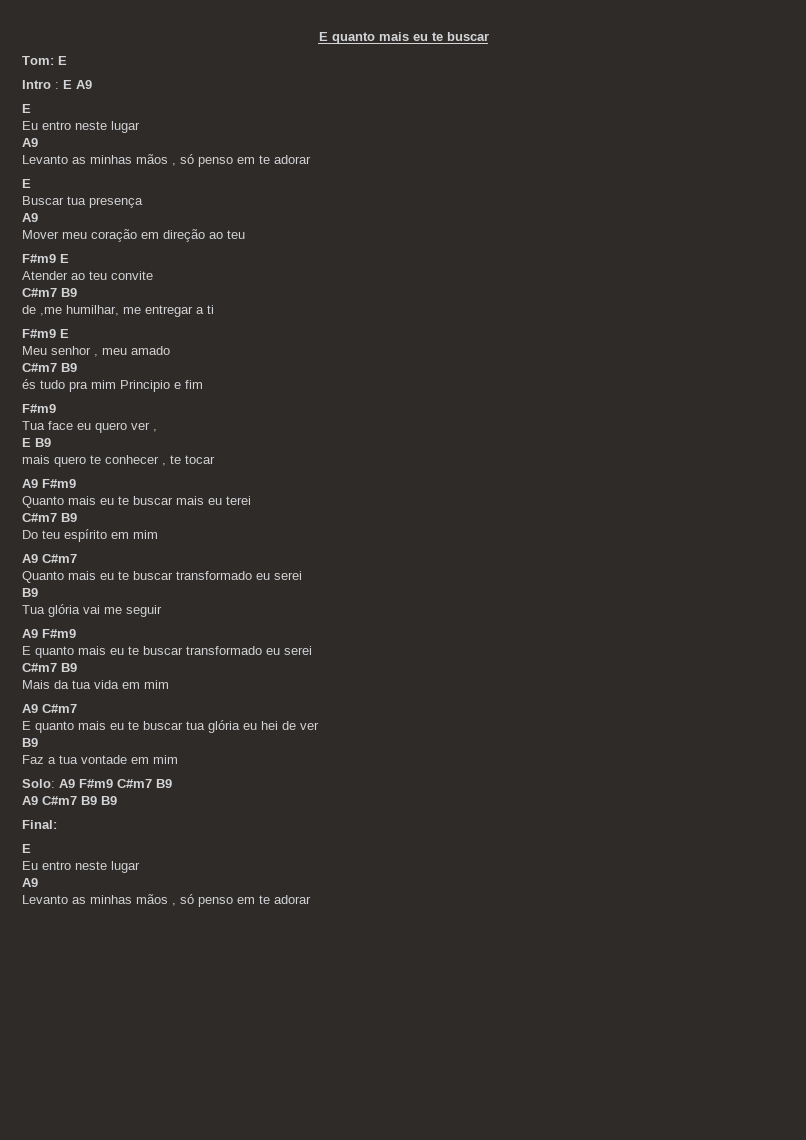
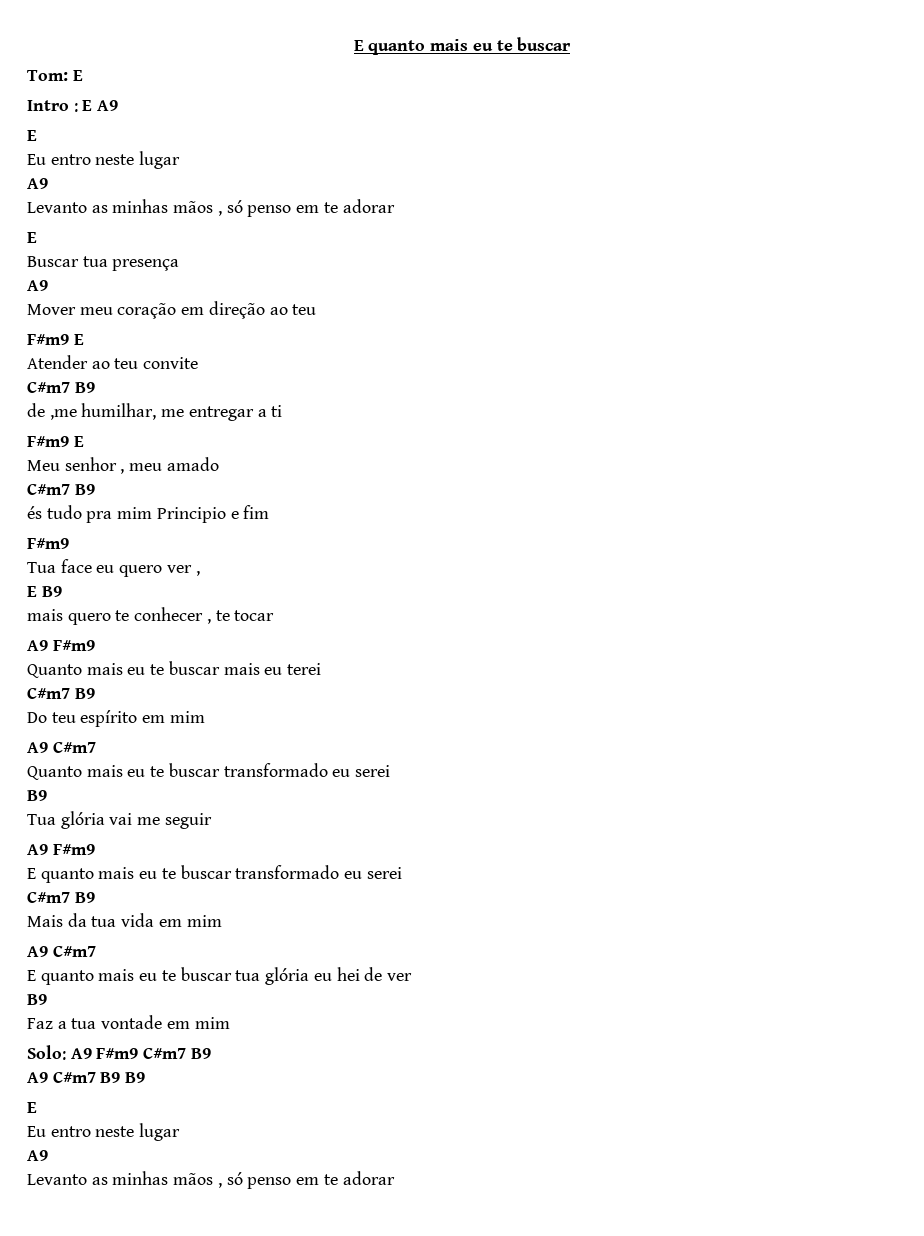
[22,820,57,829] // Final: -> (146, 1077) none

